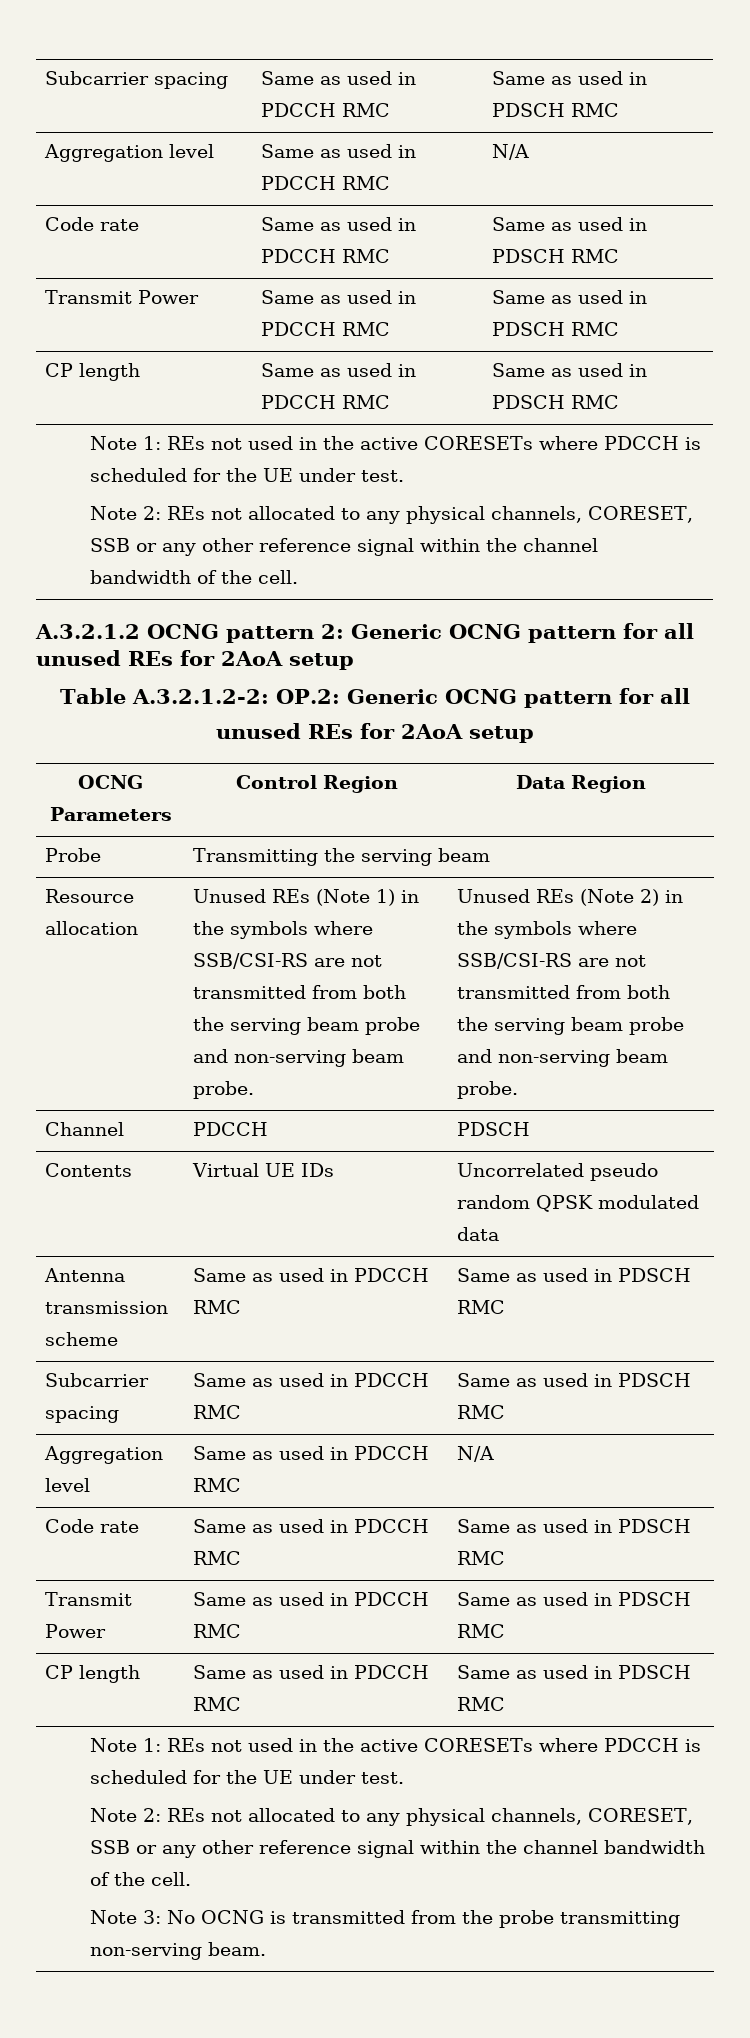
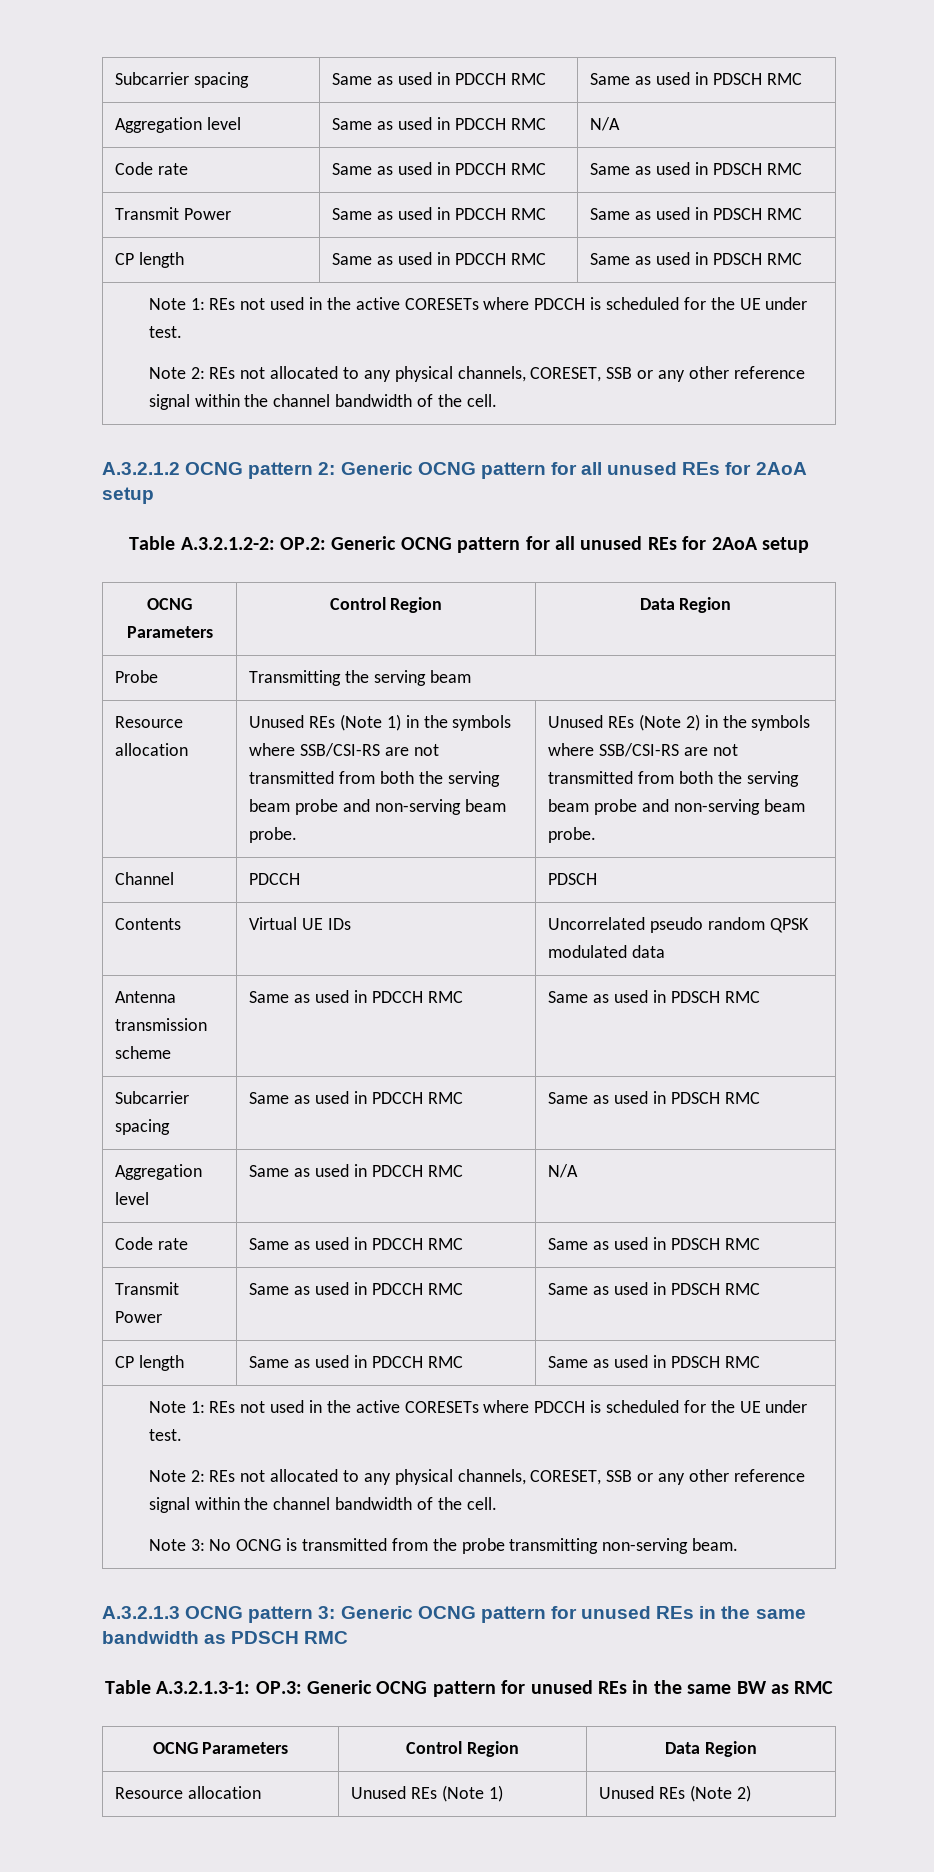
(267, 1949) none -> [102,1606,806,1623] [102,1631,349,1644] [104,1680,834,1697] [152,1742,289,1754] [406,1741,519,1757] [665,1741,757,1757] [115,1786,262,1799] [351,1785,503,1802] [599,1785,751,1802] // A.3.2.1.3 OCNG pattern 3: Generic OCNG pattern for unused REs in the same bandwidth as PDSCH RMC // Table A.3.2.1.3-1: OP.3: Generic OCNG pattern for unused REs in the same BW as RMC // OCNG Parameters | Control Region | Data Region // Resource allocation | Unused REs (Note 1) | Unused REs (Note 2)

